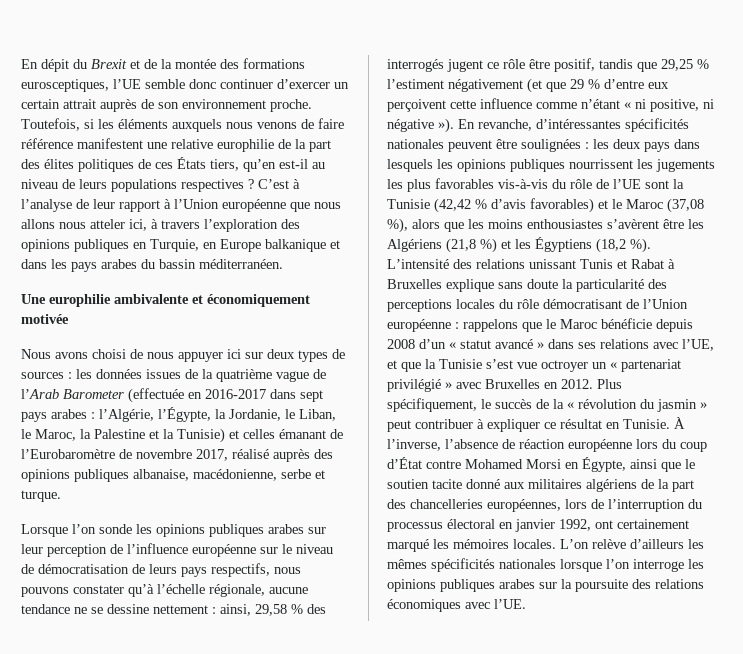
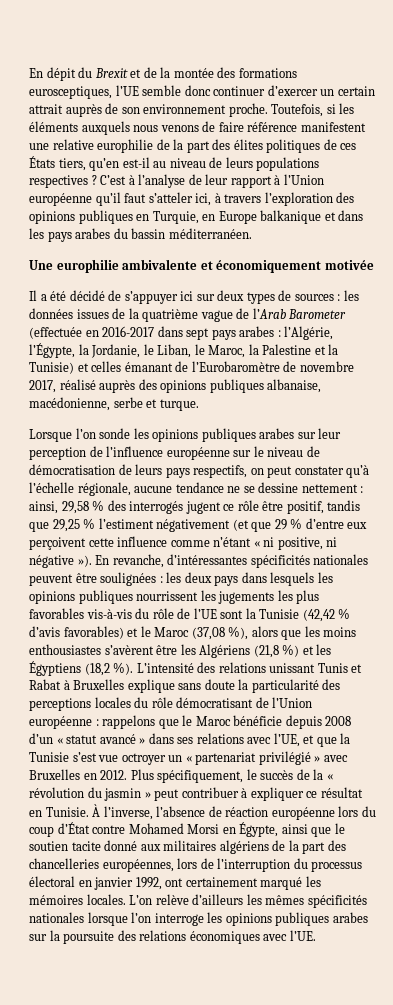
[290,202,341,212] [21,219,125,229] que nous allons nous atteler -> [95,192,193,206] qu’il faut s’atteler
[21,349,223,362] Nous avons choisi de nous appuyer -> [29,290,178,304] Il a été décidé de s’appuyer
[274,567,301,574] [21,587,69,597] nous pouvons -> [250,466,293,478] on peut

